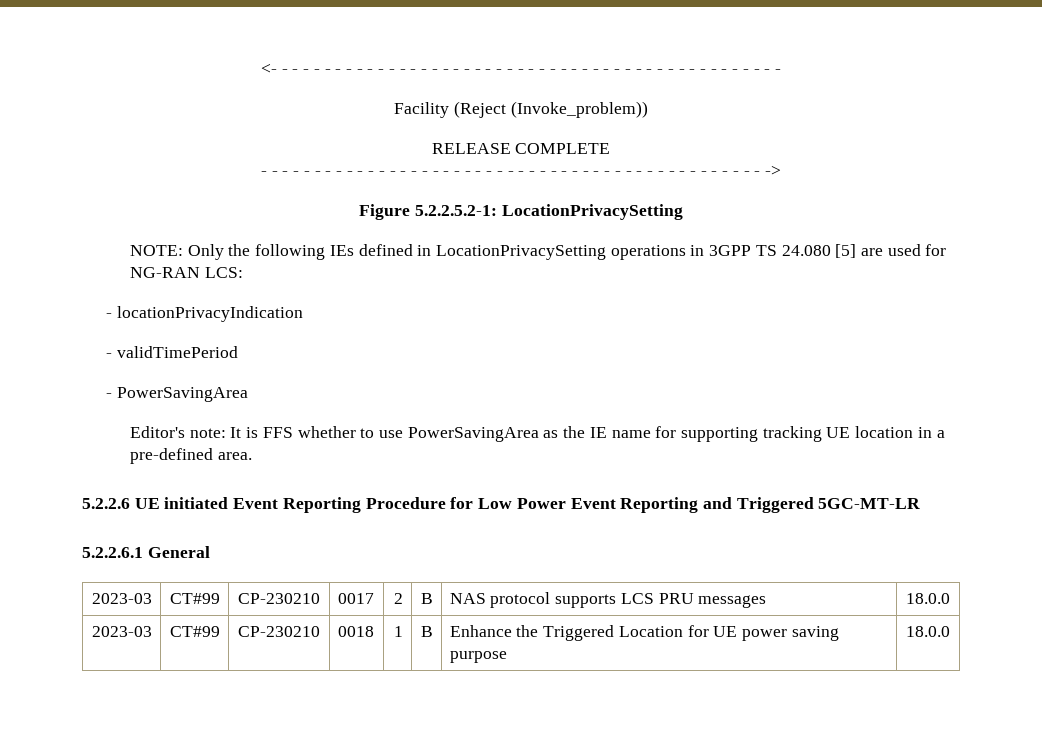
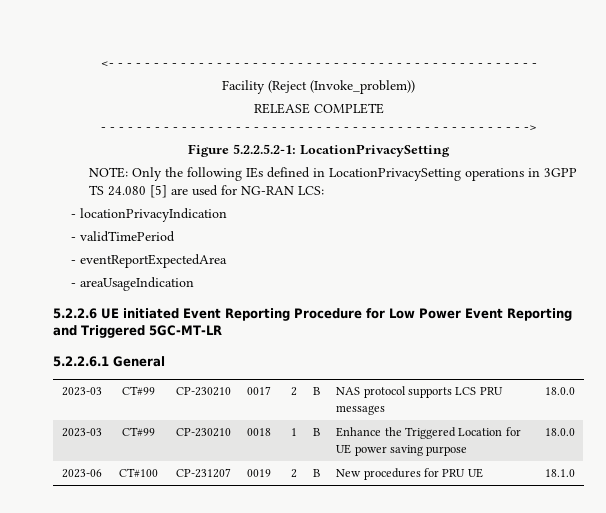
[116,387,248,402] [129,426,945,442] [129,448,252,464] PowerSavingArea // Editor's note: It is FFS whether to use PowerSavingArea as the IE name for supporting tracking UE location in a pre-defined area. -> [79,254,227,268] [70,277,194,291] eventReportExpectedArea // - areaUsageIndication
(950, 631) none -> [62,469,102,478] [119,468,158,477] [175,468,231,478] [247,469,272,477] [290,469,297,478] [313,469,320,477] [336,468,483,480] [544,469,575,477] // 2023-06 | CT#100 | CP-231207 | 0019 | 2 | B | New procedures for PRU UE | 18.1.0

